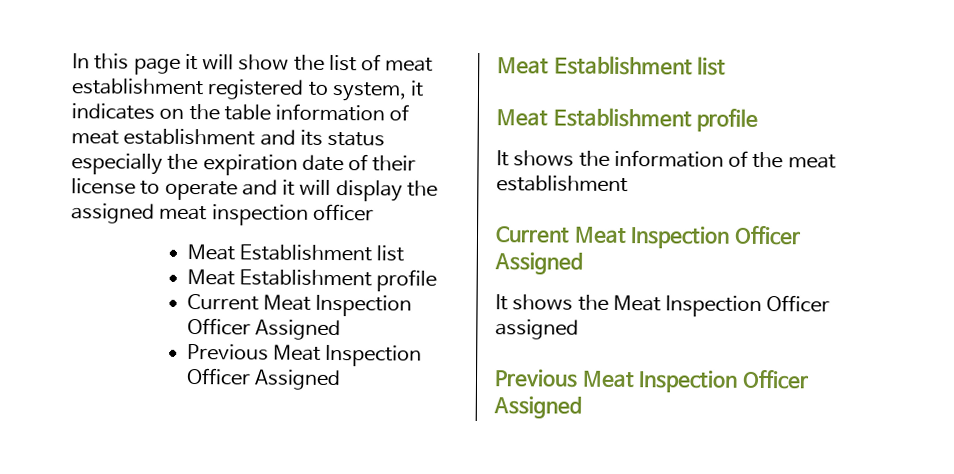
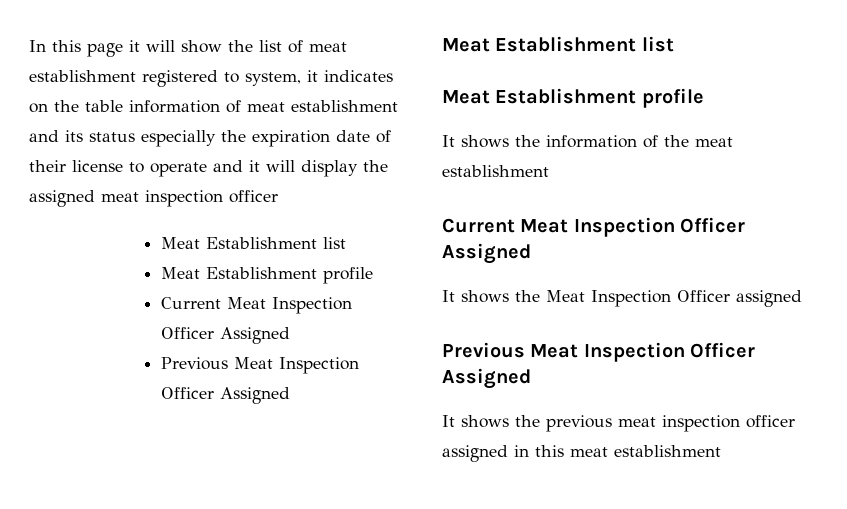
(582, 407) none -> [442,415,795,432] [442,445,721,462] // It shows the previous meat inspection officer assigned in this meat establishment

